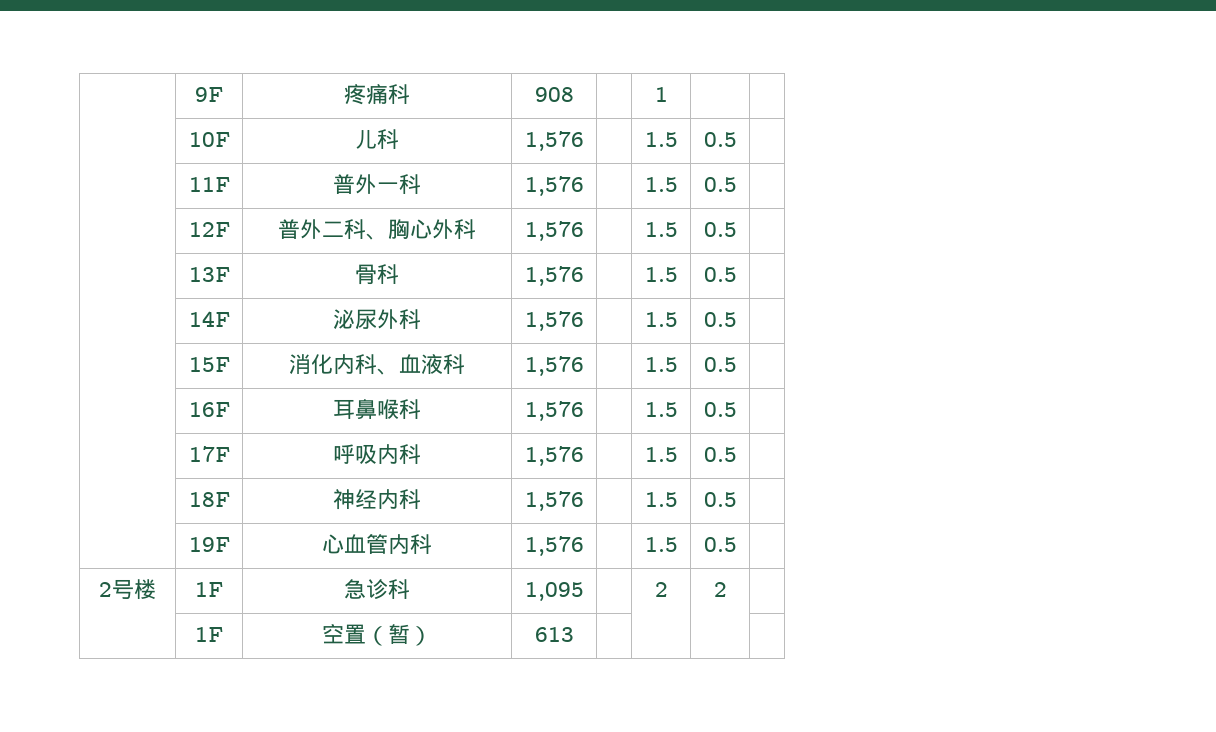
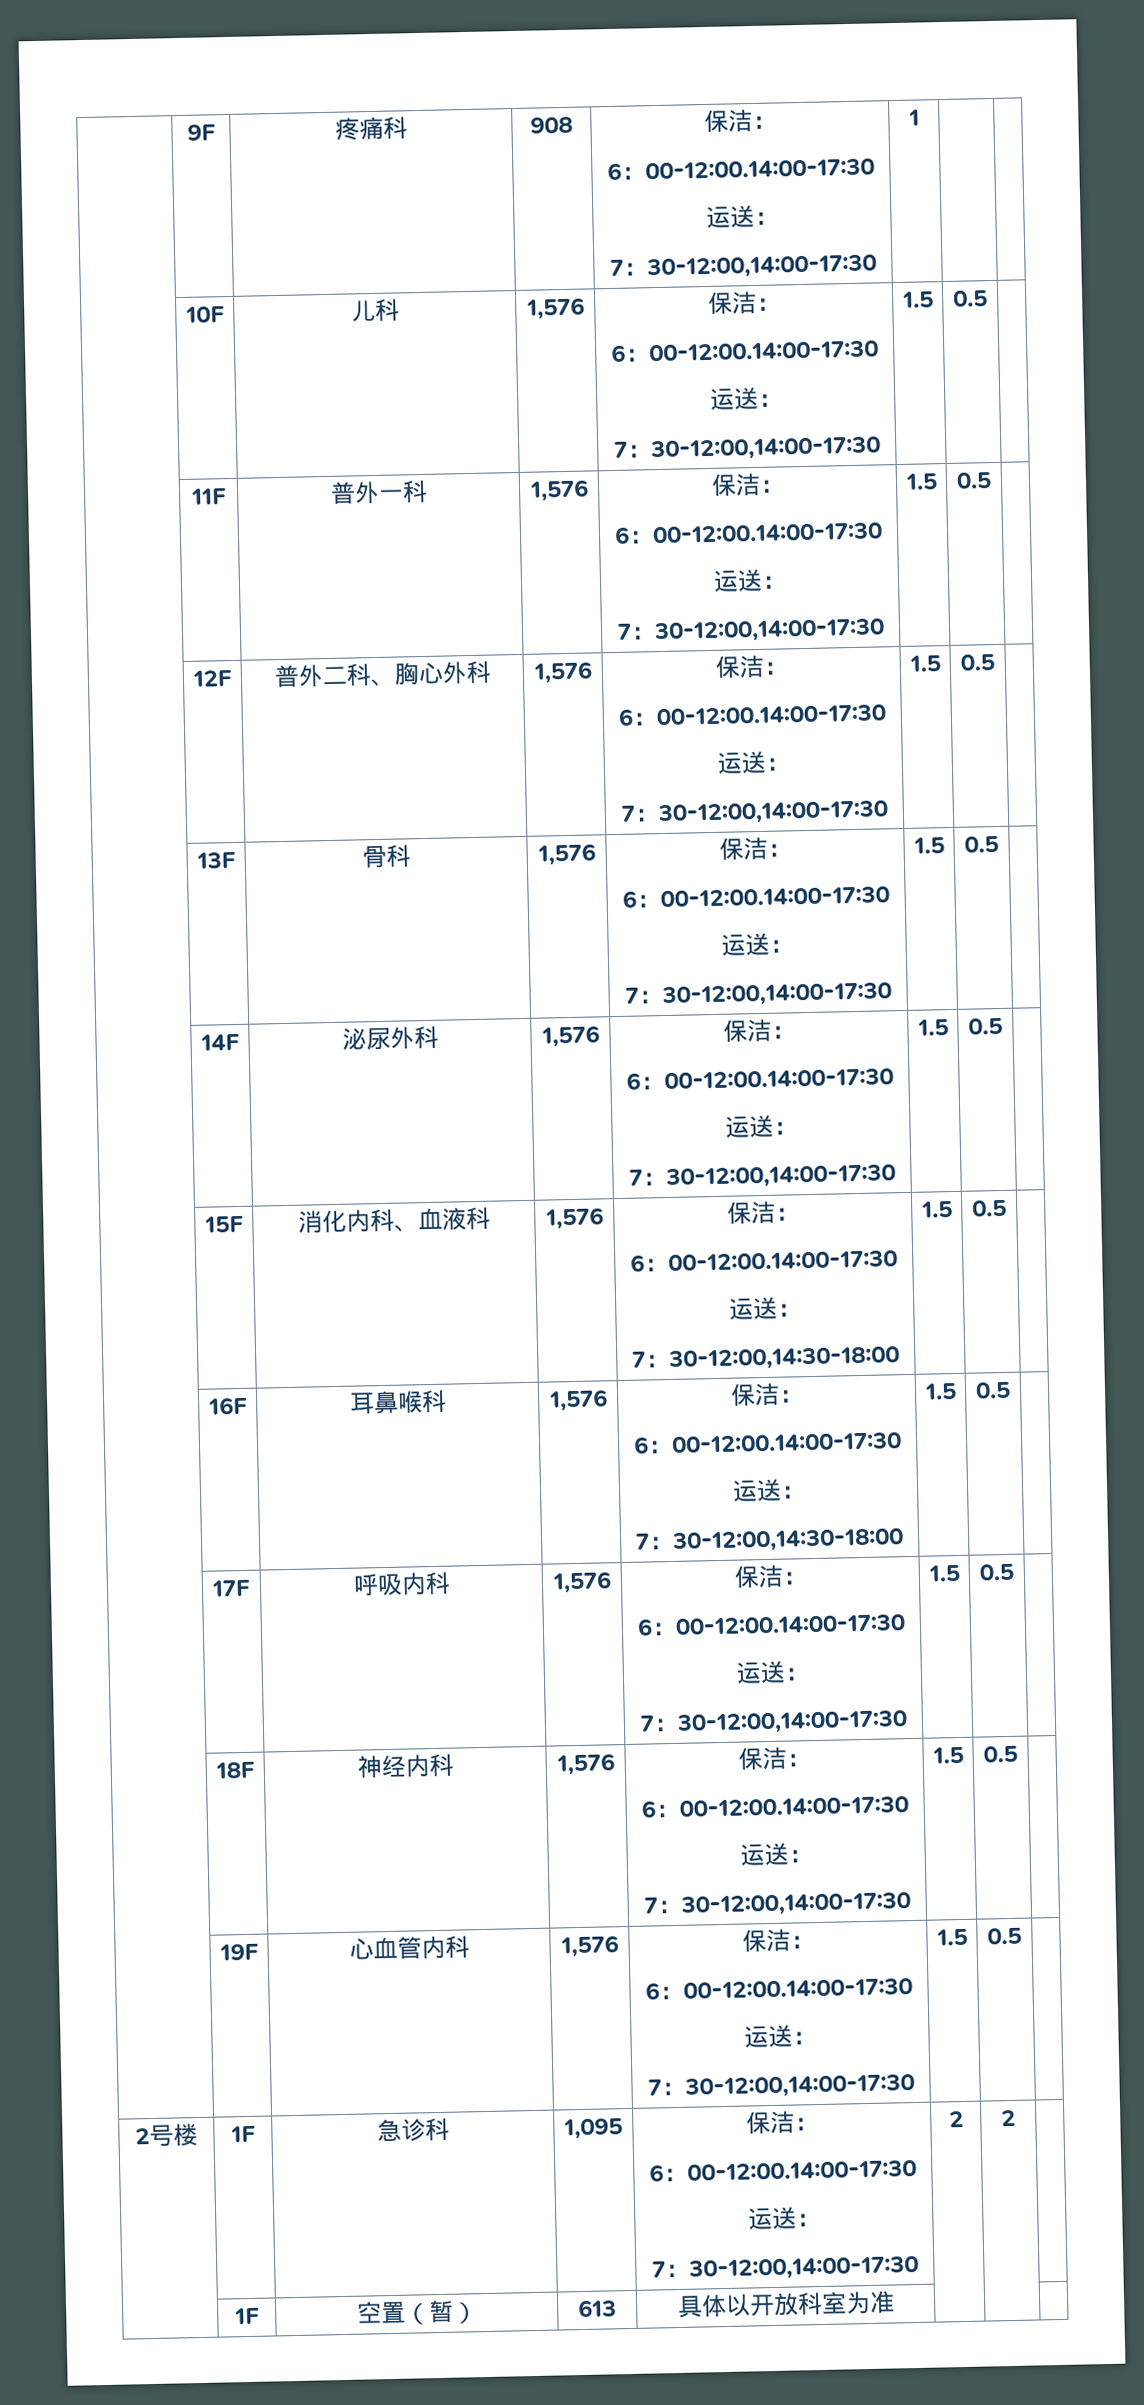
[654,87,668,102] [188,132,230,147] [355,129,399,149] [524,131,584,151] | 1 | | // | 10F | 儿科 | 1,576 | -> [703,108,777,134] [607,158,875,181] [705,204,779,228] [609,254,877,280] [907,109,920,126] [184,306,225,323] [350,298,400,322] [525,297,585,320] [706,290,781,315] [611,340,879,362] [708,386,783,410] [613,436,881,462] 保洁： // 6：00-12:00.14:00-17:30 // 运送： // 7：30-12:00,14:00-17:30 | 1 | | // | 10F | 儿科 | 1,576 | 保洁： // 6：00-12:00.14:00-17:30 // 运送： // 7：30-12:00,14:00-17:30
(584, 186) none -> [710,472,785,497] [614,522,883,544] [712,568,787,592] [616,618,885,644] 保洁： // 6：00-12:00.14:00-17:30 // 运送： // 7：30-12:00,14:00-17:30
(584, 231) none -> [714,654,788,679] [618,704,886,726] [716,750,790,774] [620,800,889,826] 保洁： // 6：00-12:00.14:00-17:30 // 运送： // 7：30-12:00,14:00-17:30
(584, 276) none -> [718,836,792,861] [622,886,890,908] [720,932,794,956] [624,982,892,1008] 保洁： // 6：00-12:00.14:00-17:30 // 运送： // 7：30-12:00,14:00-17:30
(584, 321) none -> [722,1018,796,1043] [626,1068,894,1090] [724,1114,798,1138] [628,1164,896,1190] 保洁： // 6：00-12:00.14:00-17:30 // 运送： // 7：30-12:00,14:00-17:30
(584, 366) none -> [726,1200,800,1225] [630,1250,898,1272] [728,1296,802,1320] [632,1346,900,1372] 保洁： // 6：00-12:00.14:00-17:30 // 运送： // 7：30-12:00,14:30-18:00
(584, 411) none -> [729,1382,804,1407] [633,1432,902,1454] [731,1478,806,1502] [635,1528,904,1553] 保洁： // 6：00-12:00.14:00-17:30 // 运送： // 7：30-12:00,14:30-18:00
(584, 456) none -> [733,1564,808,1589] [637,1614,906,1636] [735,1660,810,1684] [639,1710,908,1735] 保洁： // 6：00-12:00.14:00-17:30 // 运送： // 7：30-12:00,14:00-17:30
(584, 501) none -> [737,1746,811,1771] [641,1796,909,1818] [739,1842,813,1866] [643,1892,911,1917] 保洁： // 6：00-12:00.14:00-17:30 // 运送： // 7：30-12:00,14:00-17:30
(584, 546) none -> [741,1928,815,1953] [645,1978,913,2000] [743,2024,817,2048] [647,2074,915,2099] 保洁： // 6：00-12:00.14:00-17:30 // 运送： // 7：30-12:00,14:00-17:30
(584, 591) none -> [745,2110,819,2135] [649,2160,917,2182] [747,2206,821,2230] [651,2255,919,2281] 保洁： // 6：00-12:00.14:00-17:30 // 运送： // 7：30-12:00,14:00-17:30
(574, 634) none -> [676,2290,895,2319] 具体以开放科室为准

